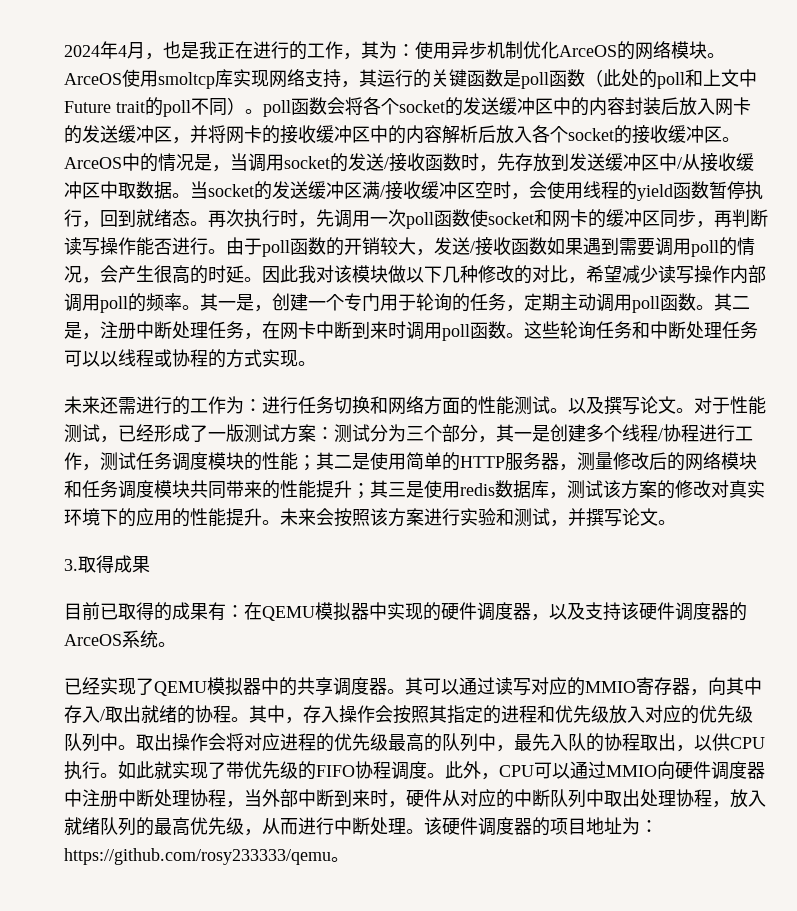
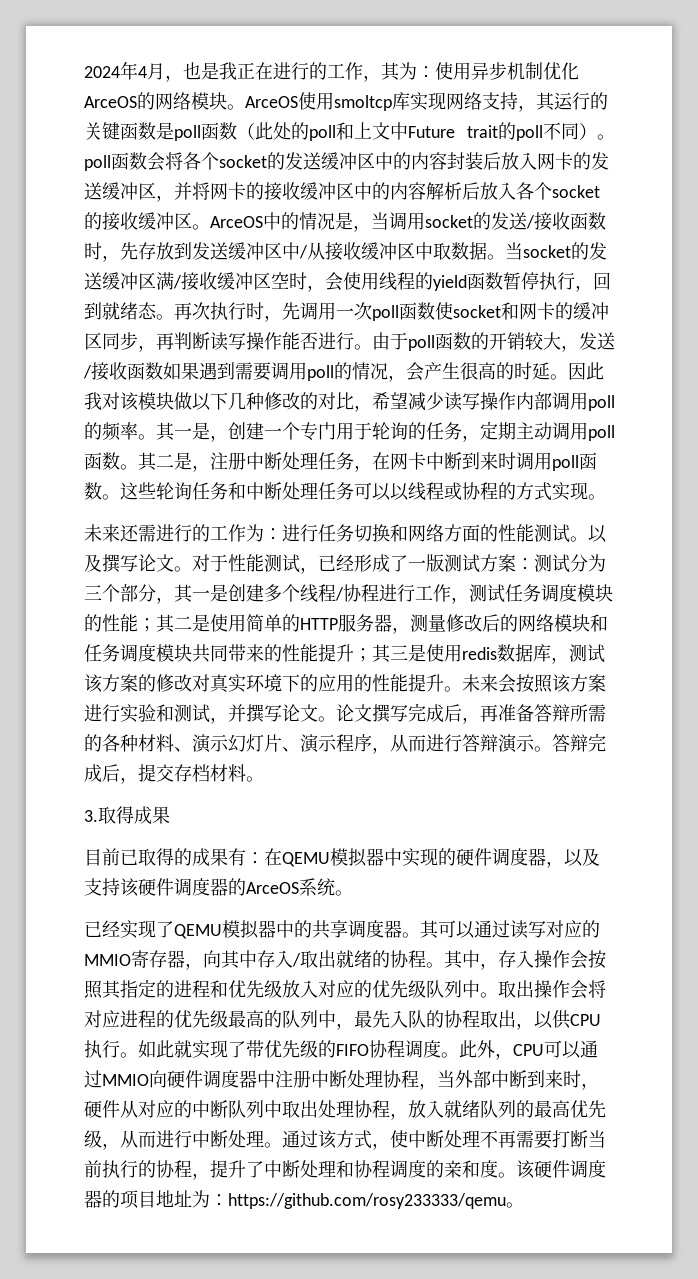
(676, 522) none -> [336,703,606,724] [84,733,606,754] [84,764,264,784] 论文撰写完成后，再准备答辩所需的各种材料、演示幻灯片、演示程序，从而进行答辩演示。答辩完成后，提交存档材料。
(424, 831) none -> [282,1130,606,1150] [84,1160,516,1180] 通过该方式，使中断处理不再需要打断当前执行的协程，提升了中断处理和协程调度的亲和度。

